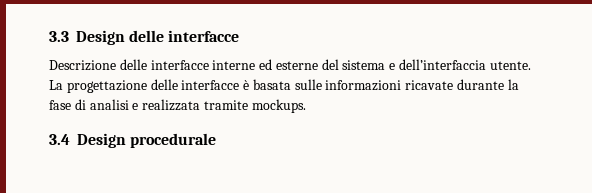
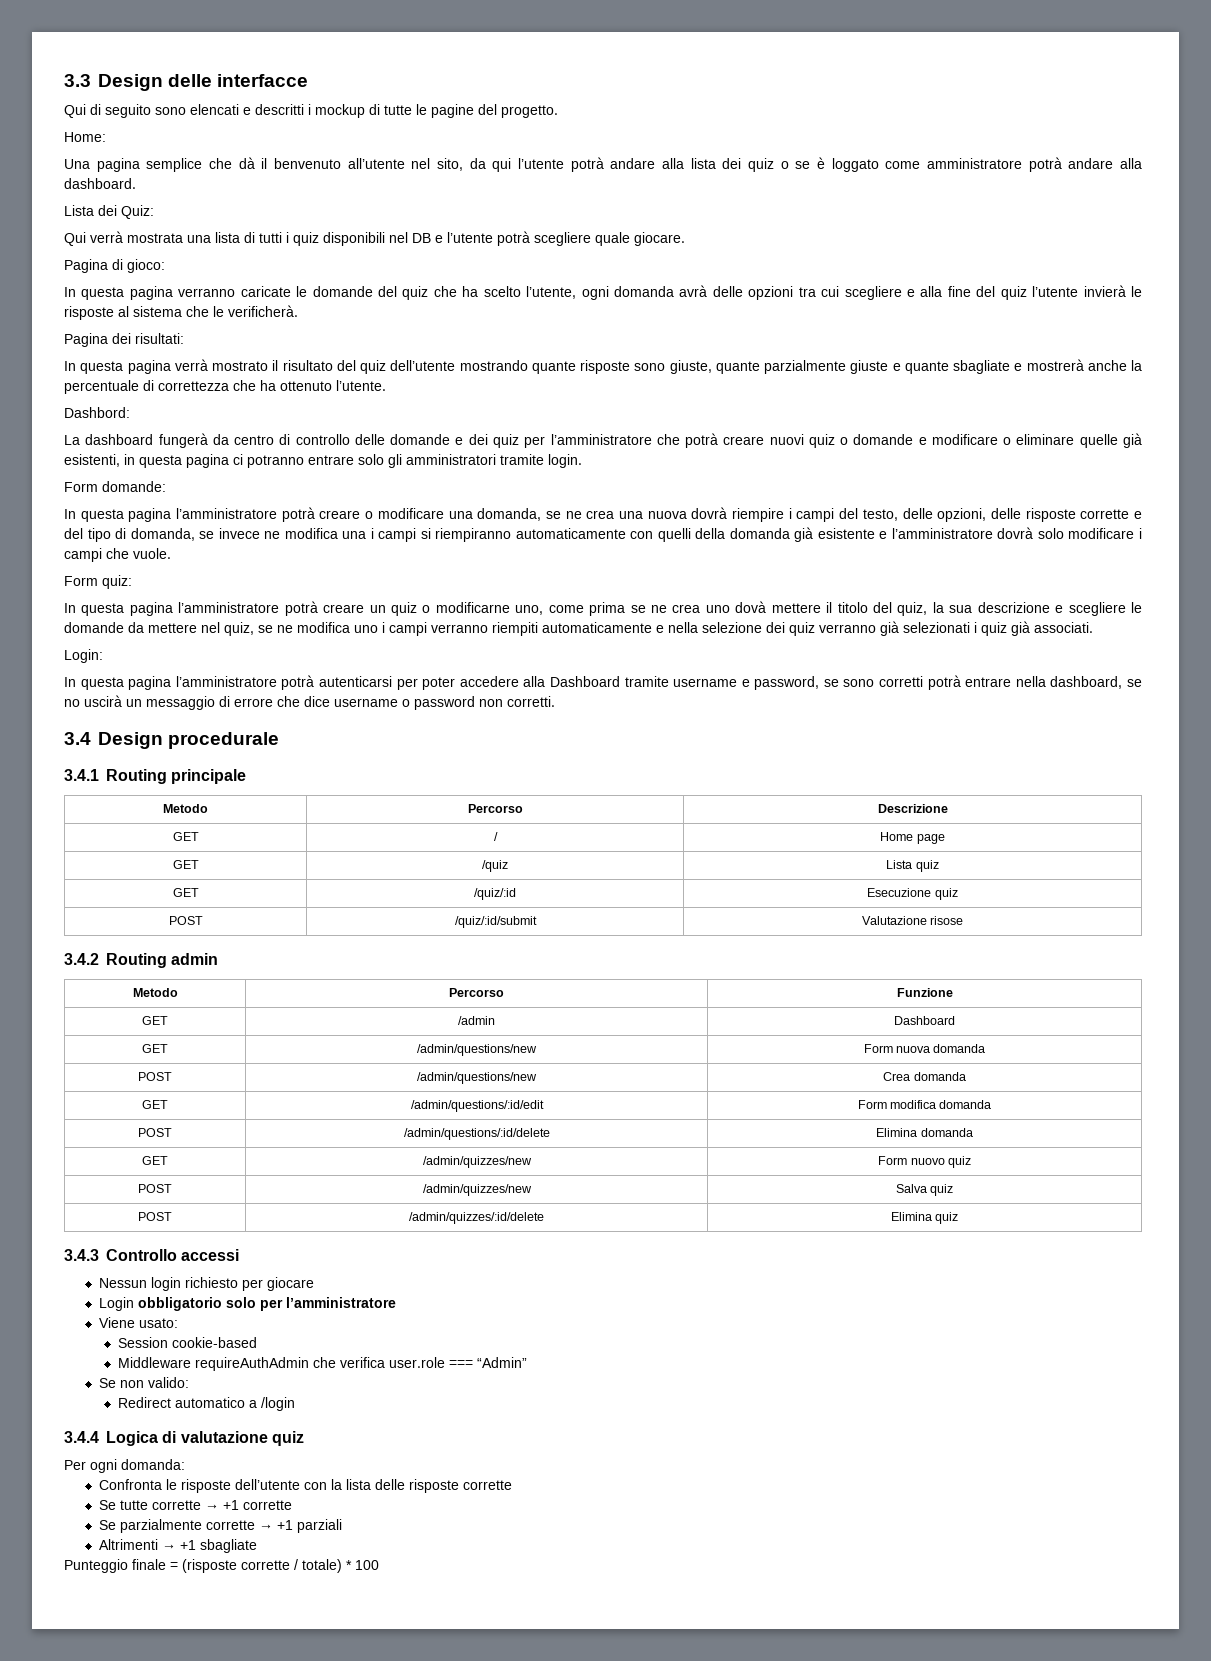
[49,59,531,71] [49,79,519,93] [49,99,306,113] [49,133,217,148] Descrizione delle interfacce interne ed esterne del sistema e dell’interfaccia utente. La progettazione delle interfacce è basata sulle informazioni ricavate durante la fase di analisi e realizzata tramite mockups. // 3.4 Design procedurale -> [64,104,558,118] [64,132,106,142] [64,157,1142,172] [64,178,136,189] [64,205,154,219] [64,231,685,246] [64,259,165,273] [64,285,1143,300] [64,305,298,320] [64,333,184,347] [64,359,1142,374] [64,380,386,394] [64,407,130,418] [64,433,1142,448] [64,454,582,468] [64,481,166,492] [64,507,1143,522] [64,527,1142,542] [64,548,171,562] [64,575,132,589] [64,601,1143,616] [64,621,1093,636] [64,649,103,663] [64,675,1142,690] [64,695,555,710] [64,732,280,749] [64,769,247,784] [163,804,208,813] [467,804,523,813] [877,804,948,813] [172,832,199,841] [493,832,498,841] [880,832,945,844] [172,860,199,869] [482,860,509,872] [886,860,939,872] [172,888,199,897] [474,888,516,900] [867,888,958,900] [168,916,203,925] [454,916,537,928] [861,916,964,925] [64,953,219,968] [132,988,178,997] [449,988,505,997] [896,988,953,997] [142,1016,168,1025] [458,1016,496,1025] [894,1016,955,1025] [142,1044,168,1053] [417,1044,537,1056] [863,1044,986,1053] [138,1072,172,1081] [417,1072,537,1084] [883,1072,966,1081] [142,1100,168,1109] [410,1100,544,1112] [857,1100,992,1109] [138,1128,172,1137] [403,1128,550,1140] [876,1128,973,1137] [142,1156,168,1165] [422,1156,532,1168] [878,1156,971,1168] [138,1184,172,1193] [422,1184,532,1196] [895,1184,954,1196] [138,1212,172,1221] [409,1212,544,1224] [890,1212,959,1224] [64,1249,240,1261] [98,1277,314,1291] [98,1297,396,1311] [98,1317,178,1328] [118,1337,258,1348] [118,1357,528,1371] [98,1377,189,1388] [118,1397,296,1411] [64,1431,304,1446] [64,1459,185,1473] [98,1479,512,1493] [98,1500,292,1510] [98,1519,342,1533] [98,1539,257,1553] [64,1559,379,1573] Qui di seguito sono elencati e descritti i mockup di tutte le pagine del progetto. // Home: // Una pagina semplice che dà il benvenuto all’utente nel sito, da qui l’utente potrà andare alla lista dei quiz o se è loggato come amministratore potrà andare alla dashboard. // Lista dei Quiz: // Qui verrà mostrata una lista di tutti i quiz disponibili nel DB e l’utente potrà scegliere quale giocare. // Pagina di gioco: // In questa pagina verranno caricate le domande del quiz che ha scelto l’utente, ogni domanda avrà delle opzioni tra cui scegliere e alla fine del quiz l’utente invierà le risposte al sistema che le verificherà. // Pagina dei risultati: // In questa pagina verrà mostrato il risultato del quiz dell’utente mostrando quante risposte sono giuste, quante parzialmente giuste e quante sbagliate e mostrerà anche la percentuale di correttezza che ha ottenuto l’utente. // Dashbord: // La dashboard fungerà da centro di controllo delle domande e dei quiz per l’amministratore che potrà creare nuovi quiz o domande e modificare o eliminare quelle già esistenti, in questa pagina ci potranno entrare solo gli amministratori tramite login. // Form domande: // In questa pagina l’amministratore potrà creare o modificare una domanda, se ne crea una nuova dovrà riempire i campi del testo, delle opzioni, delle risposte corrette e del tipo di domanda, se invece ne modifica una i campi si riempiranno automaticamente con quelli della domanda già esistente e l’amministratore dovrà solo modificare i campi che vuole. // Form quiz: // In questa pagina l’amministratore potrà creare un quiz o modificarne uno, come prima se ne crea uno dovà mettere il titolo del quiz, la sua descrizione e scegliere le domande da mettere nel quiz, se ne modifica uno i campi verranno riempiti automaticamente e nella selezione dei quiz verranno già selezionati i quiz già associati. // Login: // In questa pagina l’amministratore potrà autenticarsi per poter accedere alla Dashboard tramite username e password, se sono corretti potrà entrare nella dashboard, se no uscirà un messaggio di errore che dice username o password non corretti. // 3.4 Design procedurale // 3.4.1 Routing principale // Metodo | Percorso | Descrizione // GET | / | Home page // GET | /quiz | Lista quiz // GET | /quiz/:id | Esecuzione quiz // POST | /quiz/:id/submit | Valutazione risose // 3.4.2 Routing admin // Metodo | Percorso | Funzione // GET | /admin | Dashboard // GET | /admin/questions/new | Form nuova domanda // POST | /admin/questions/new | Crea domanda // GET | /admin/questions/:id/edit | Form modifica domanda // POST | /admin/questions/:id/delete | Elimina domanda // GET | /admin/quizzes/new | Form nuovo quiz // POST | /admin/quizzes/new | Salva quiz // POST | /admin/quizzes/:id/delete | Elimina quiz // 3.4.3 Controllo accessi // Nessun login richiesto per giocare // Login obbligatorio solo per l’amministratore // Viene usato: // Session cookie-based // Middleware requireAuthAdmin che verifica user.role === “Admin” // Se non valido: // Redirect automatico a /login // 3.4.4 Logica di valutazione quiz // Per ogni domanda: // Confronta le risposte dell’utente con la lista delle risposte corrette // Se tutte corrette → +1 corrette // Se parzialmente corrette → +1 parziali // Altrimenti → +1 sbagliate // Punteggio finale = (risposte corrette / totale) * 100

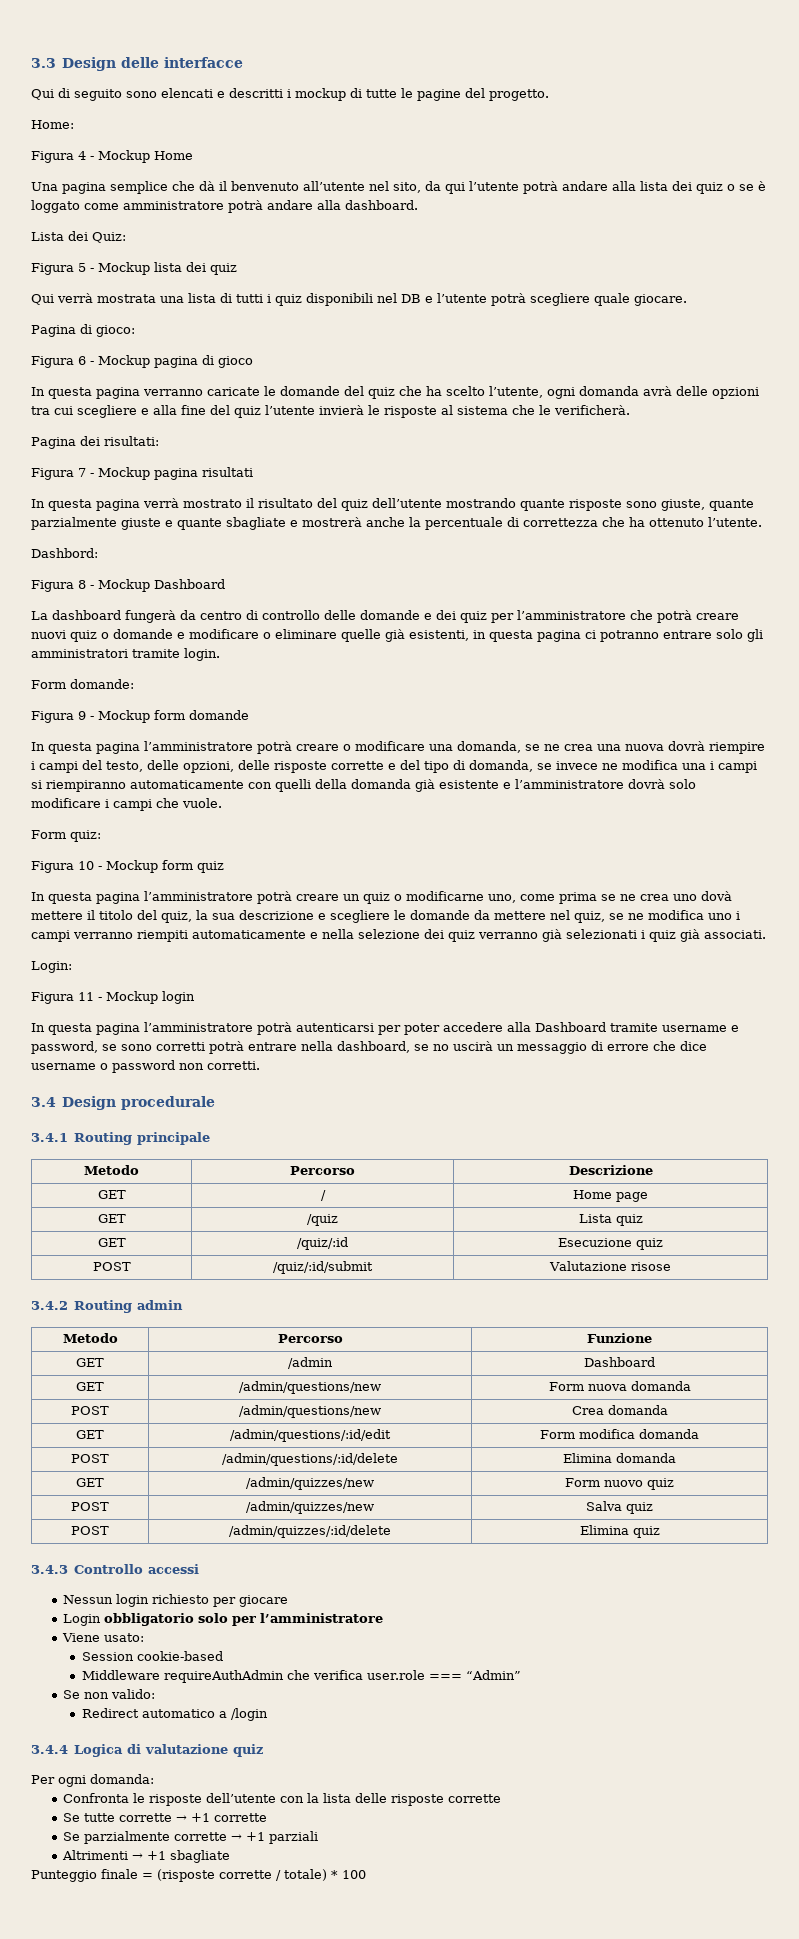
(106, 137) none -> [31,150,193,163] // Figura 4 - Mockup Home
(154, 212) none -> [31,262,237,275] // Figura 5 - Mockup lista dei quiz
(165, 266) none -> [31,355,253,368] // Figura 6 - Mockup pagina di gioco
(184, 338) none -> [31,467,253,480] // Figura 7 - Mockup pagina risultati
(130, 412) none -> [31,579,225,592] // Figura 8 - Mockup Dashboard
(166, 486) none -> [31,710,249,723] // Figura 9 - Mockup form domande
(132, 582) none -> [31,860,224,873] // Figura 10 - Mockup form quiz
(103, 656) none -> [31,991,195,1004] // Figura 11 - Mockup login

